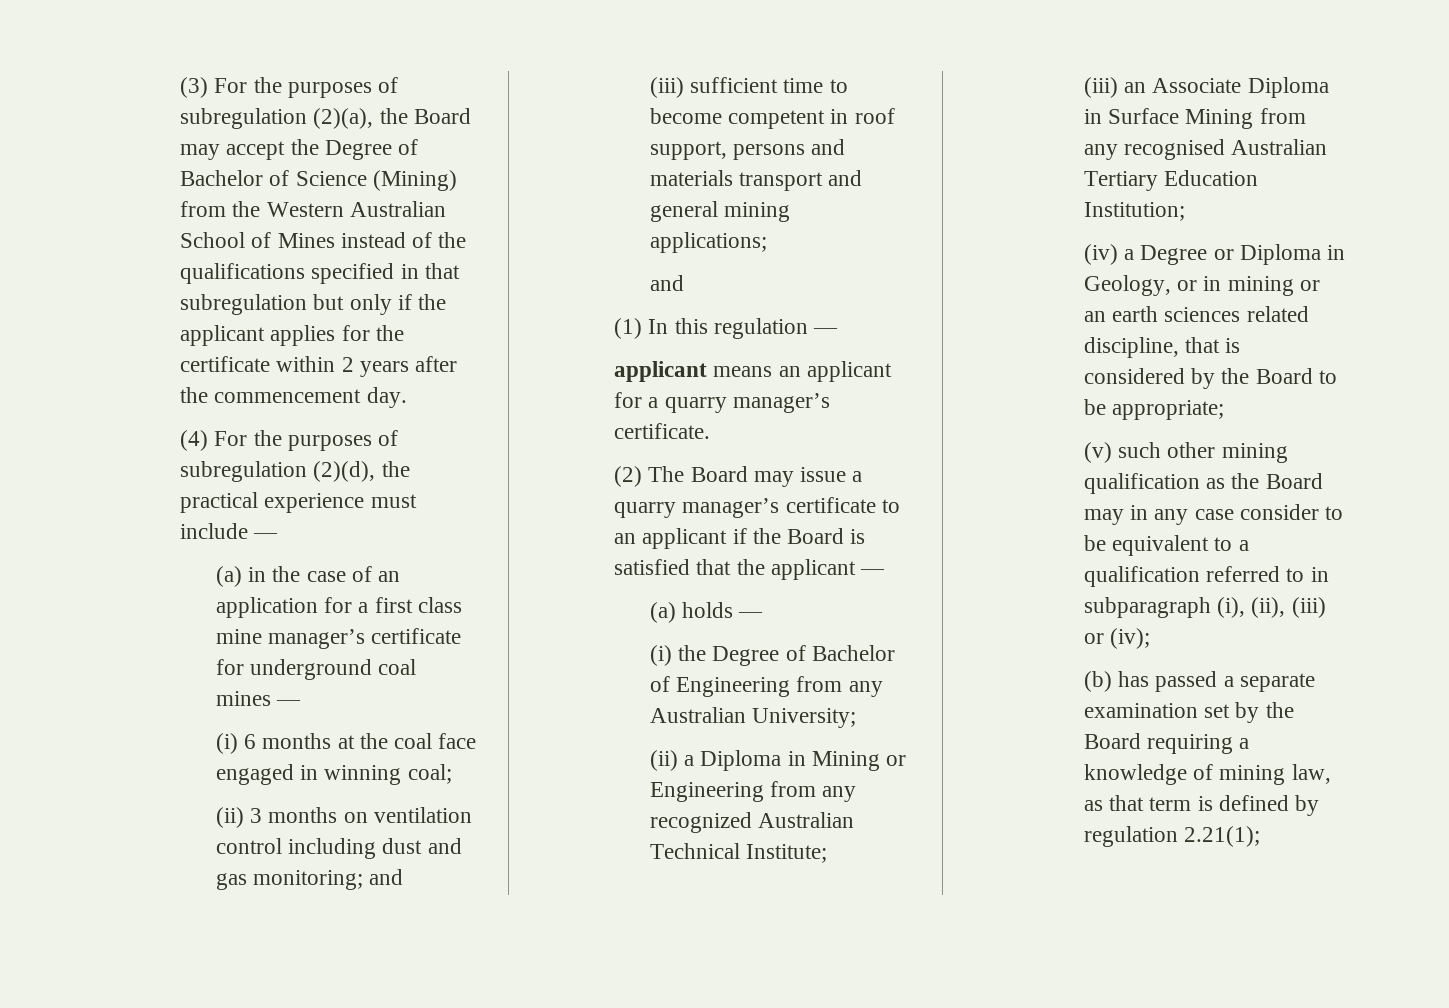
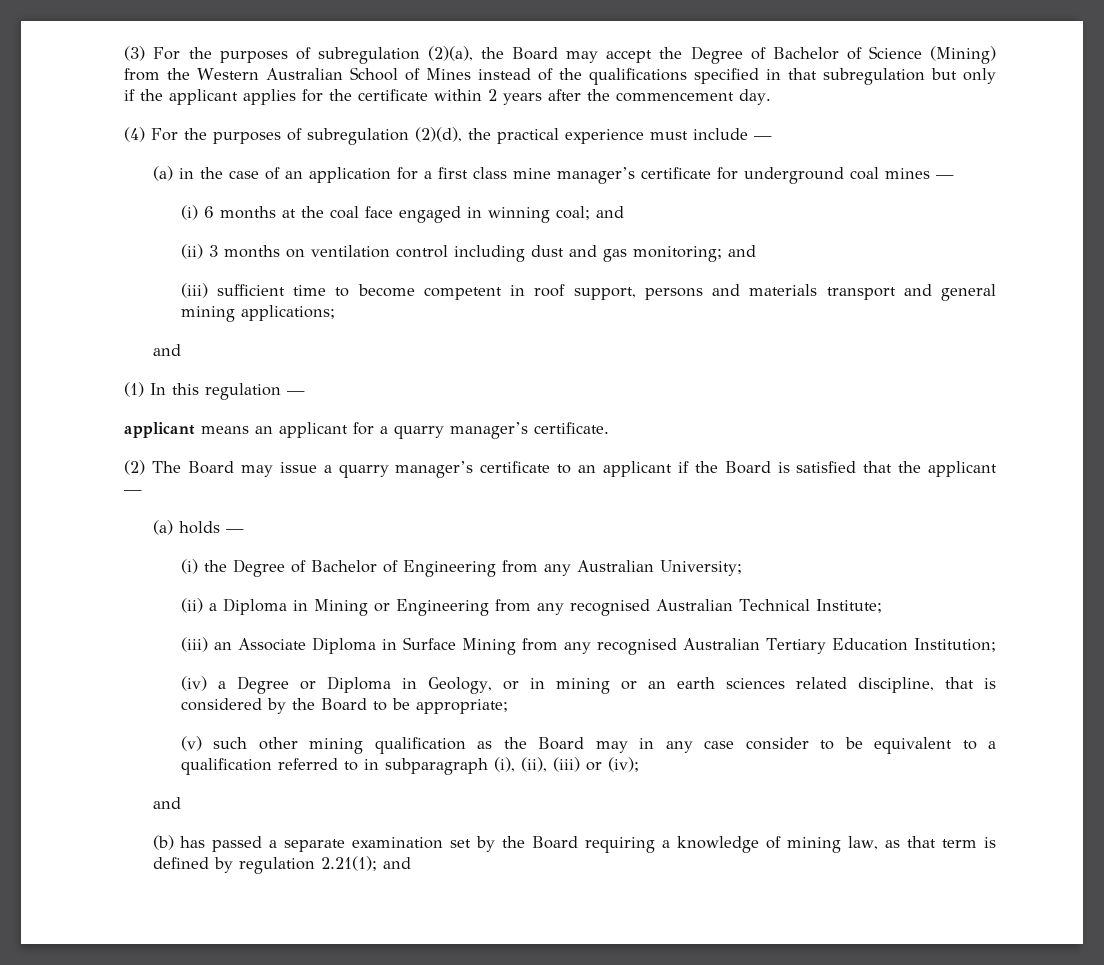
(452, 774) none -> [595,206,624,218] and
[649,812,752,833] recognized -> [569,599,650,616] recognised
(1151, 638) none -> [152,797,181,809] // and
(1261, 836) none -> [382,857,411,869] and

